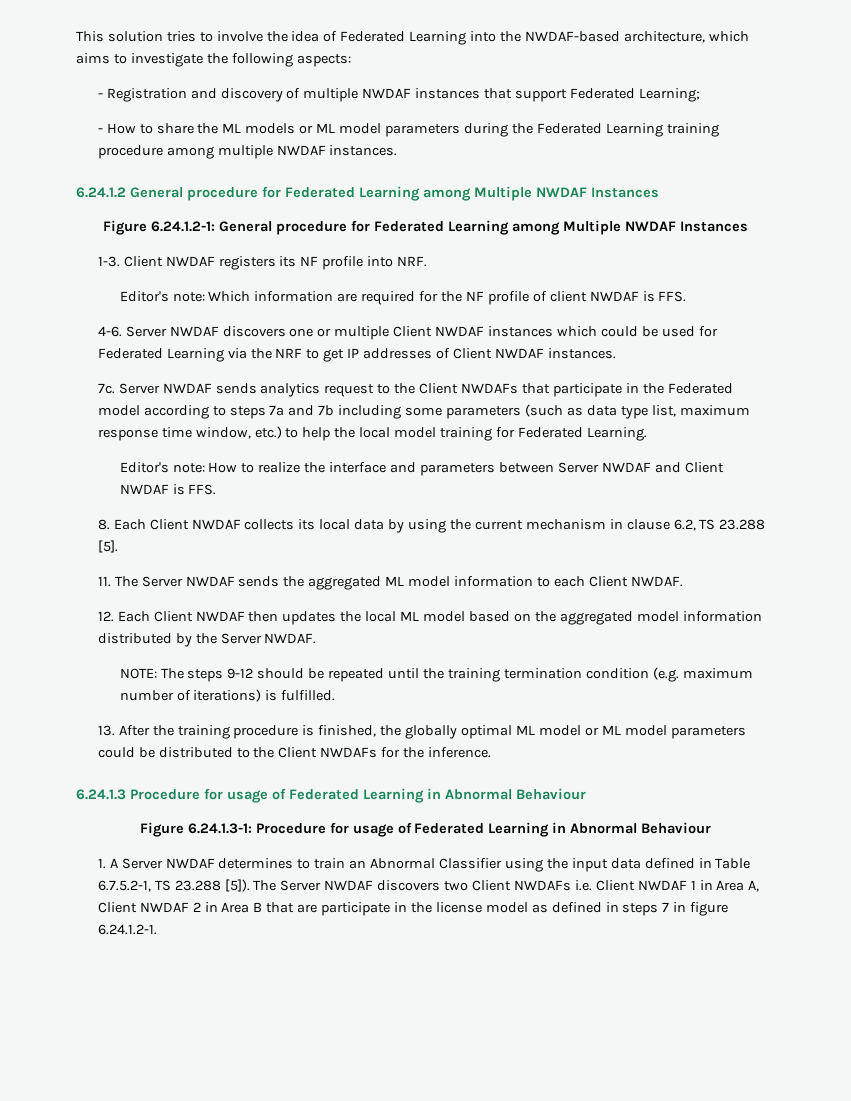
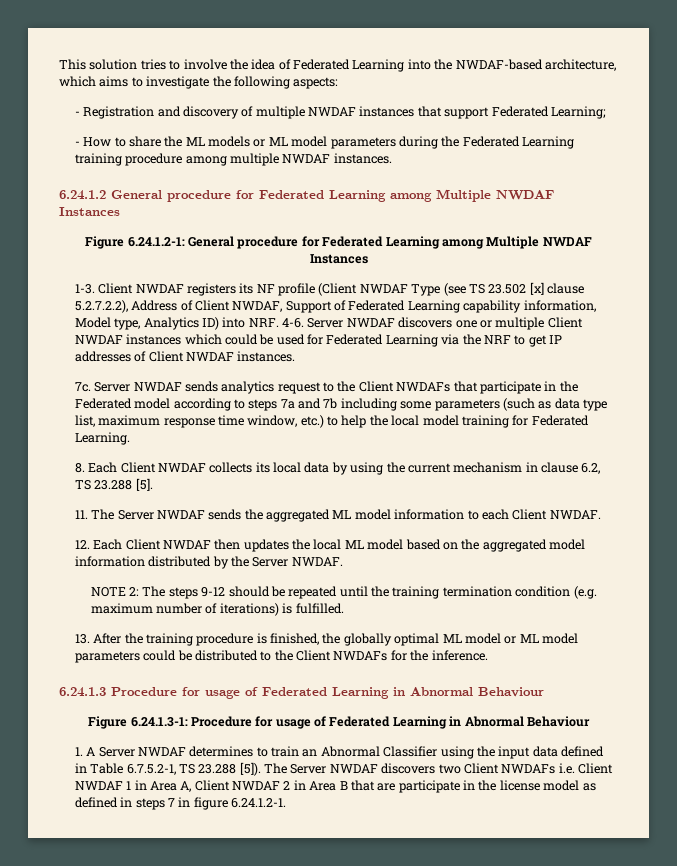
[367,256,428,267] [119,291,687,305] into NRF. // Editor's note: Which information are required for the NF profile of client NWDAF is FFS. // -> [318,282,585,296] [74,300,596,313] [74,317,279,330] (Client NWDAF Type (see TS 23.502 [x] clause 5.2.7.2.2), Address of Client NWDAF, Support of Federated Learning capability information, Model type, Analytics ID) into NRF.
[119,462,724,476] [119,484,217,495] // Editor's note: How to realize the interface and parameters between Server NWDAF and Client NWDAF is FFS. -> (130, 438) none
[119,668,157,679] NOTE: -> [90,587,139,597] NOTE 2:

